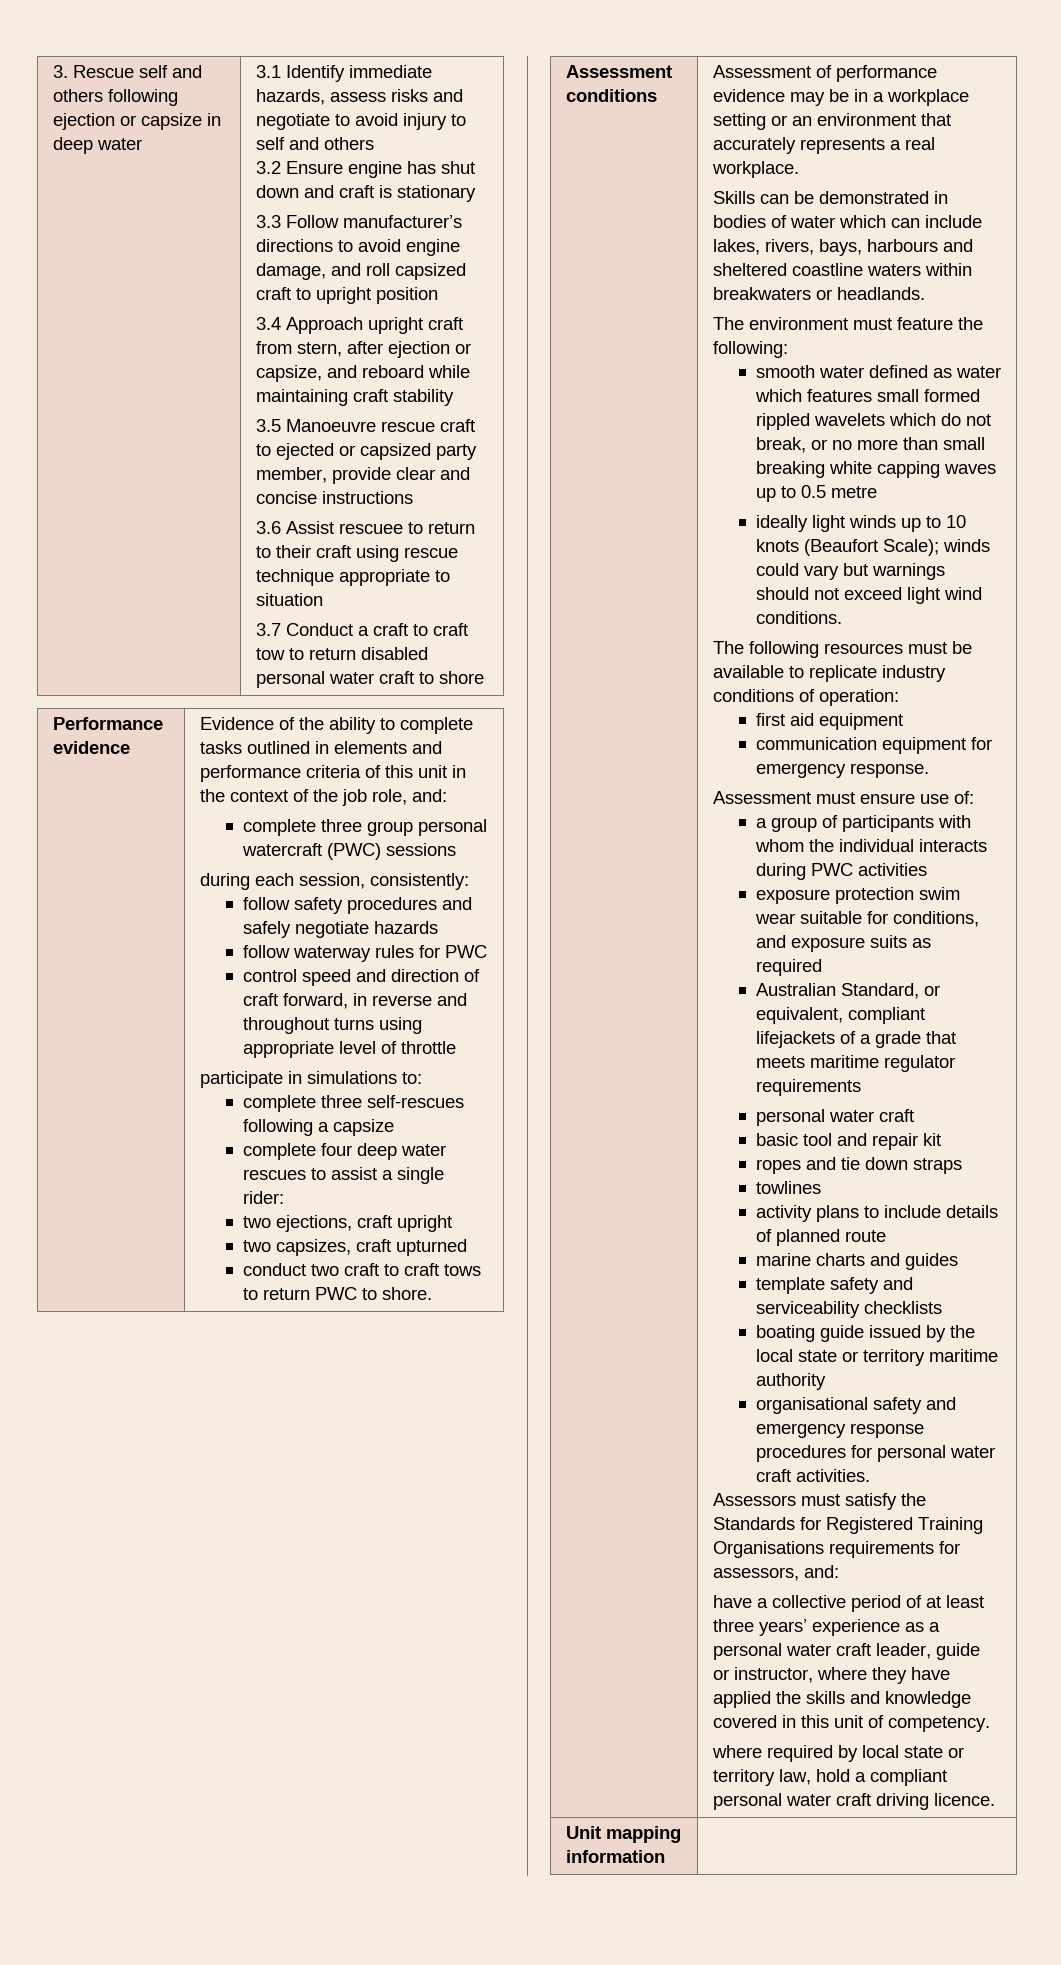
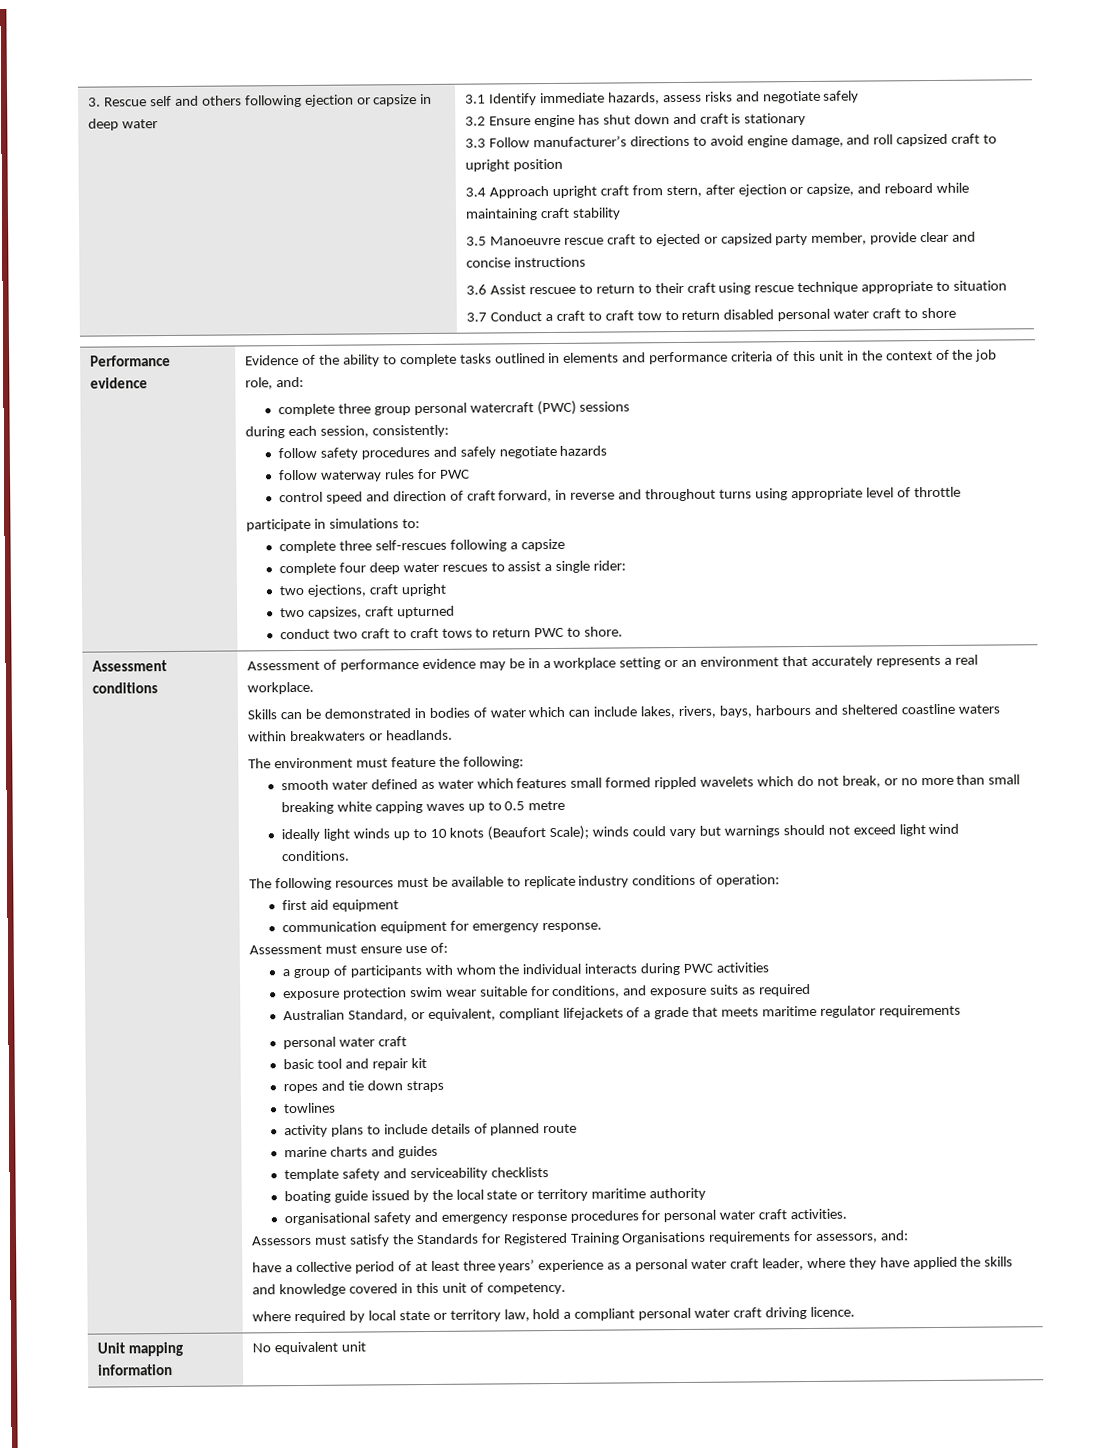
[335,113,467,130] [256,137,375,150] to avoid injury to self and others -> [823,90,860,103] safely
[936,1643,981,1660] [713,1667,814,1683] guide or instructor, -> (804, 1264) none
(666, 1856) none -> [252,1341,366,1355] No equivalent unit

